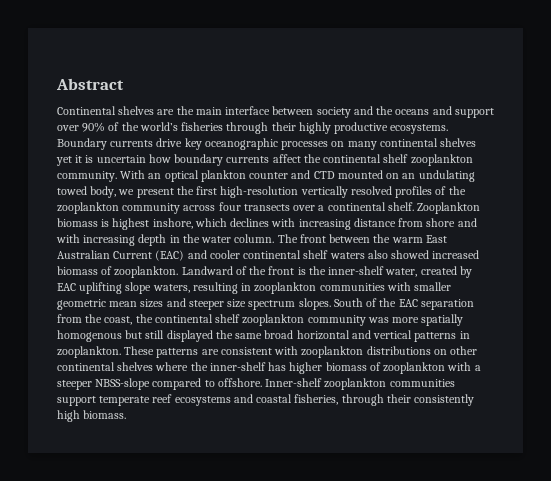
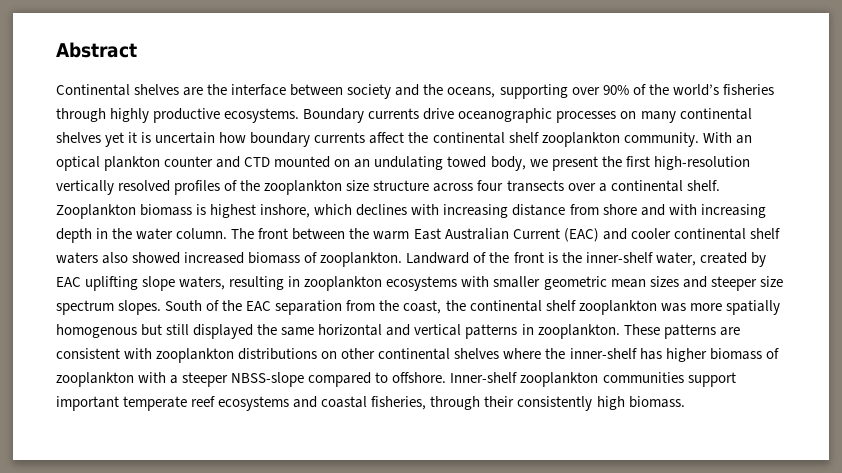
[195,107,222,115] main -> (228, 89) none
[395,106,494,118] oceans and support -> [447,84,568,99] oceans, supporting
[271,122,296,131] their -> (106, 115) none
[184,138,202,150] key -> (455, 114) none
[122,203,181,214] community -> [346,180,430,191] size structure
[319,283,385,291] communities -> [386,276,458,291] ecosystems
[307,315,366,326] community -> (657, 307) none
[264,330,294,339] broad -> (315, 331) none
(96, 401) none -> [56,396,119,411] important

